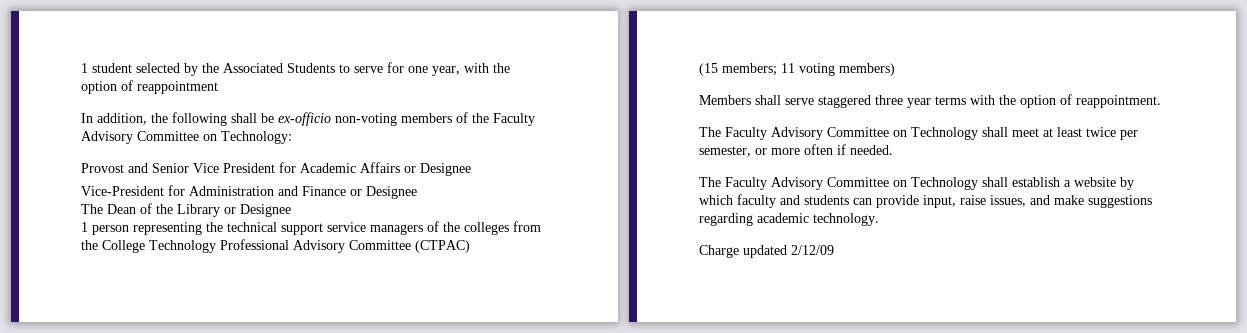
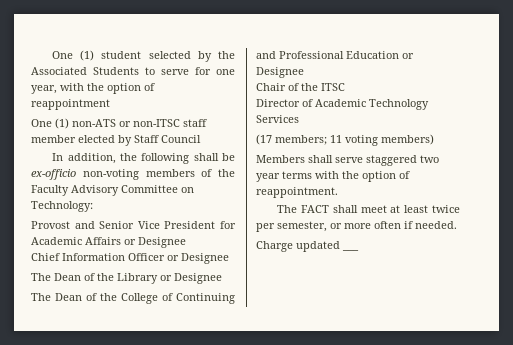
[81,63,88,73] 1 -> [52,50,95,61] One (1)
(218, 87) none -> [31,118,207,129] [31,135,201,146] // One (1) non-ATS or non-ITSC staff member elected by Staff Council
[81,185,346,196] Vice-President for Administration and Finance -> [31,253,165,261] Chief Information Officer
[81,221,541,235] [81,239,470,253] [699,63,718,76] 1 person representing the technical support service managers of the colleges from the College Technology Professional Advisory Committee (CTPAC) // (15 -> [31,293,235,304] [256,51,414,59] [256,67,304,78] [256,83,345,91] [256,99,429,110] [256,115,299,123] [256,134,272,145] The Dean of the College of Continuing and Professional Education or Designee // Chair of the ITSC // Director of Academic Technology Services // (17
[875,95,903,105] three -> [420,155,439,163] two
[725,127,978,140] Faculty Advisory Committee on Technology -> [300,205,329,213] FACT
[699,177,1134,190] [699,194,1152,208] [699,213,879,226] // The Faculty Advisory Committee on Technology shall establish a website by which faculty and students can provide input, raise issues, and make suggestions regarding academic technology. -> (457, 225) none
[791,245,834,255] 2/12/09 -> [342,249,359,251] ___

